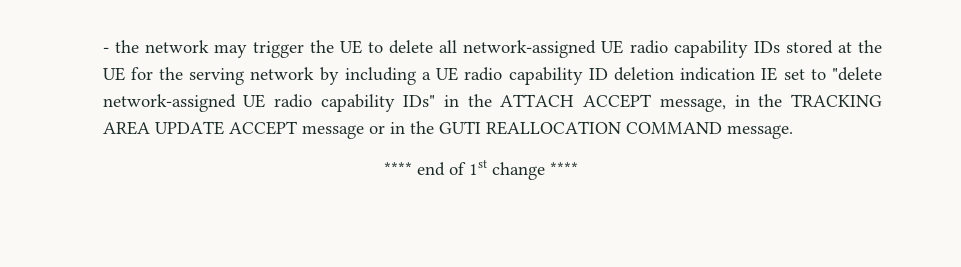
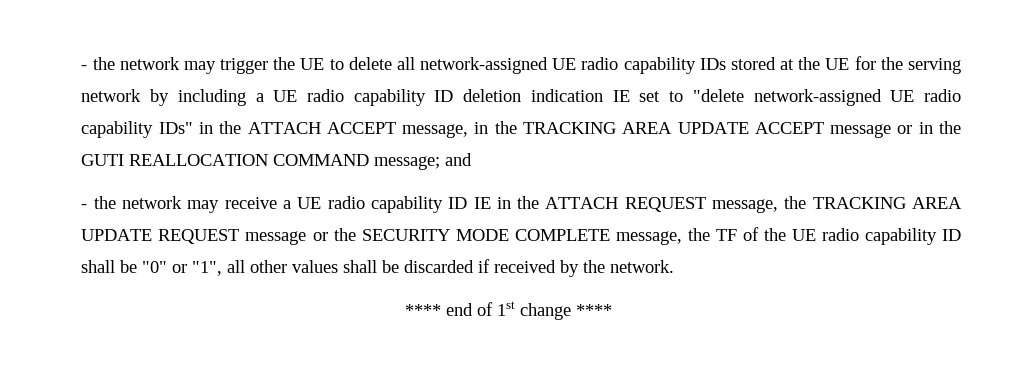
[726,125,793,139] message. -> [374,153,473,170] [81,196,962,213] [81,227,962,245] [81,259,675,277] message; and // - the network may receive a UE radio capability ID IE in the ATTACH REQUEST message, the TRACKING AREA UPDATE REQUEST message or the SECURITY MODE COMPLETE message, the TF of the UE radio capability ID shall be "0" or "1", all other values shall be discarded if received by the network.

